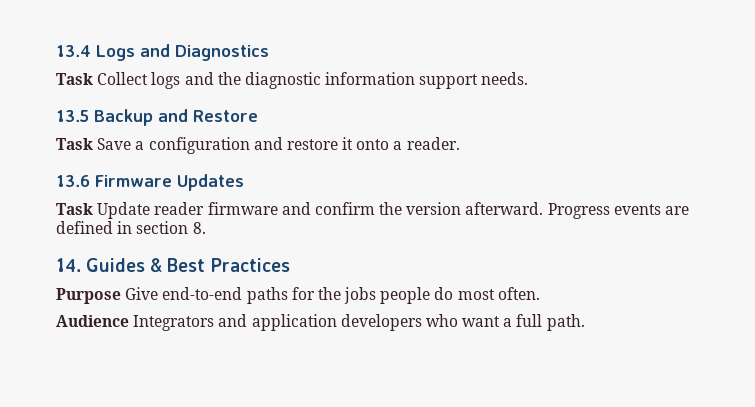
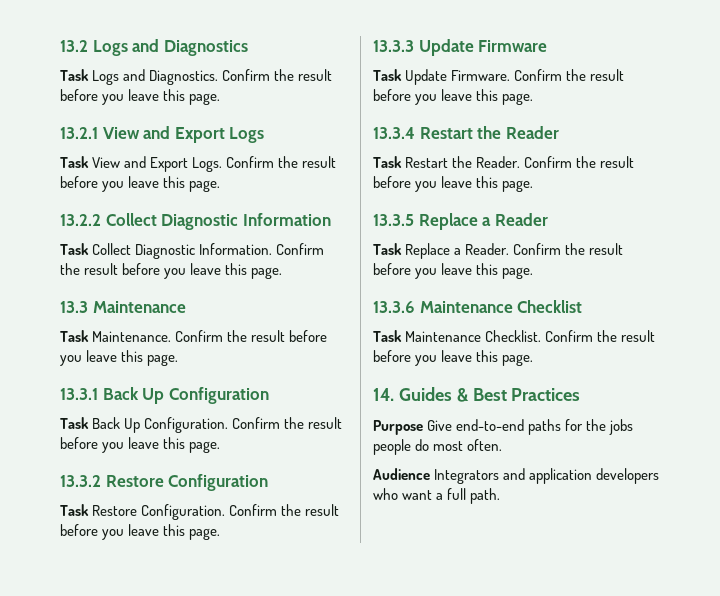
[56,45,91,57] 13.4 -> [60,40,88,52] 13.2
[97,72,529,89] [56,109,258,126] [56,137,460,154] [56,175,90,187] Collect logs and the diagnostic information support needs. // 13.5 Backup and Restore // Task Save a configuration and restore it onto a reader. // 13.6 -> [92,69,333,85] [60,89,221,105] [60,126,265,143] [60,156,337,172] [60,176,221,192] [60,213,331,230] [60,243,325,259] [60,263,283,279] [60,301,186,313] [60,330,328,342] [60,350,179,366] [60,387,269,404] [60,417,343,433] [60,437,221,453] [60,474,269,491] [60,504,340,520] [60,524,221,540] [373,39,474,56] Logs and Diagnostics. Confirm the result before you leave this page. // 13.2.1 View and Export Logs // Task View and Export Logs. Confirm the result before you leave this page. // 13.2.2 Collect Diagnostic Information // Task Collect Diagnostic Information. Confirm the result before you leave this page. // 13.3 Maintenance // Task Maintenance. Confirm the result before you leave this page. // 13.3.1 Back Up Configuration // Task Back Up Configuration. Confirm the result before you leave this page. // 13.3.2 Restore Configuration // Task Restore Configuration. Confirm the result before you leave this page. // 13.3.3 Update
[177,174,244,191] Updates -> (548, 46) none
[154,202,690,219] [56,221,206,234] reader firmware and confirm the version afterward. Progress events are defined in section 8. -> [451,69,625,81] [373,89,534,105] [373,126,559,139] [373,156,635,168] [373,176,534,192] [373,213,548,230] [373,243,624,259] [373,263,534,279] [373,300,583,313] [373,330,656,342] [373,350,534,366] Firmware. Confirm the result before you leave this page. // 13.3.4 Restart the Reader // Task Restart the Reader. Confirm the result before you leave this page. // 13.3.5 Replace a Reader // Task Replace a Reader. Confirm the result before you leave this page. // 13.3.6 Maintenance Checklist // Task Maintenance Checklist. Confirm the result before you leave this page.

